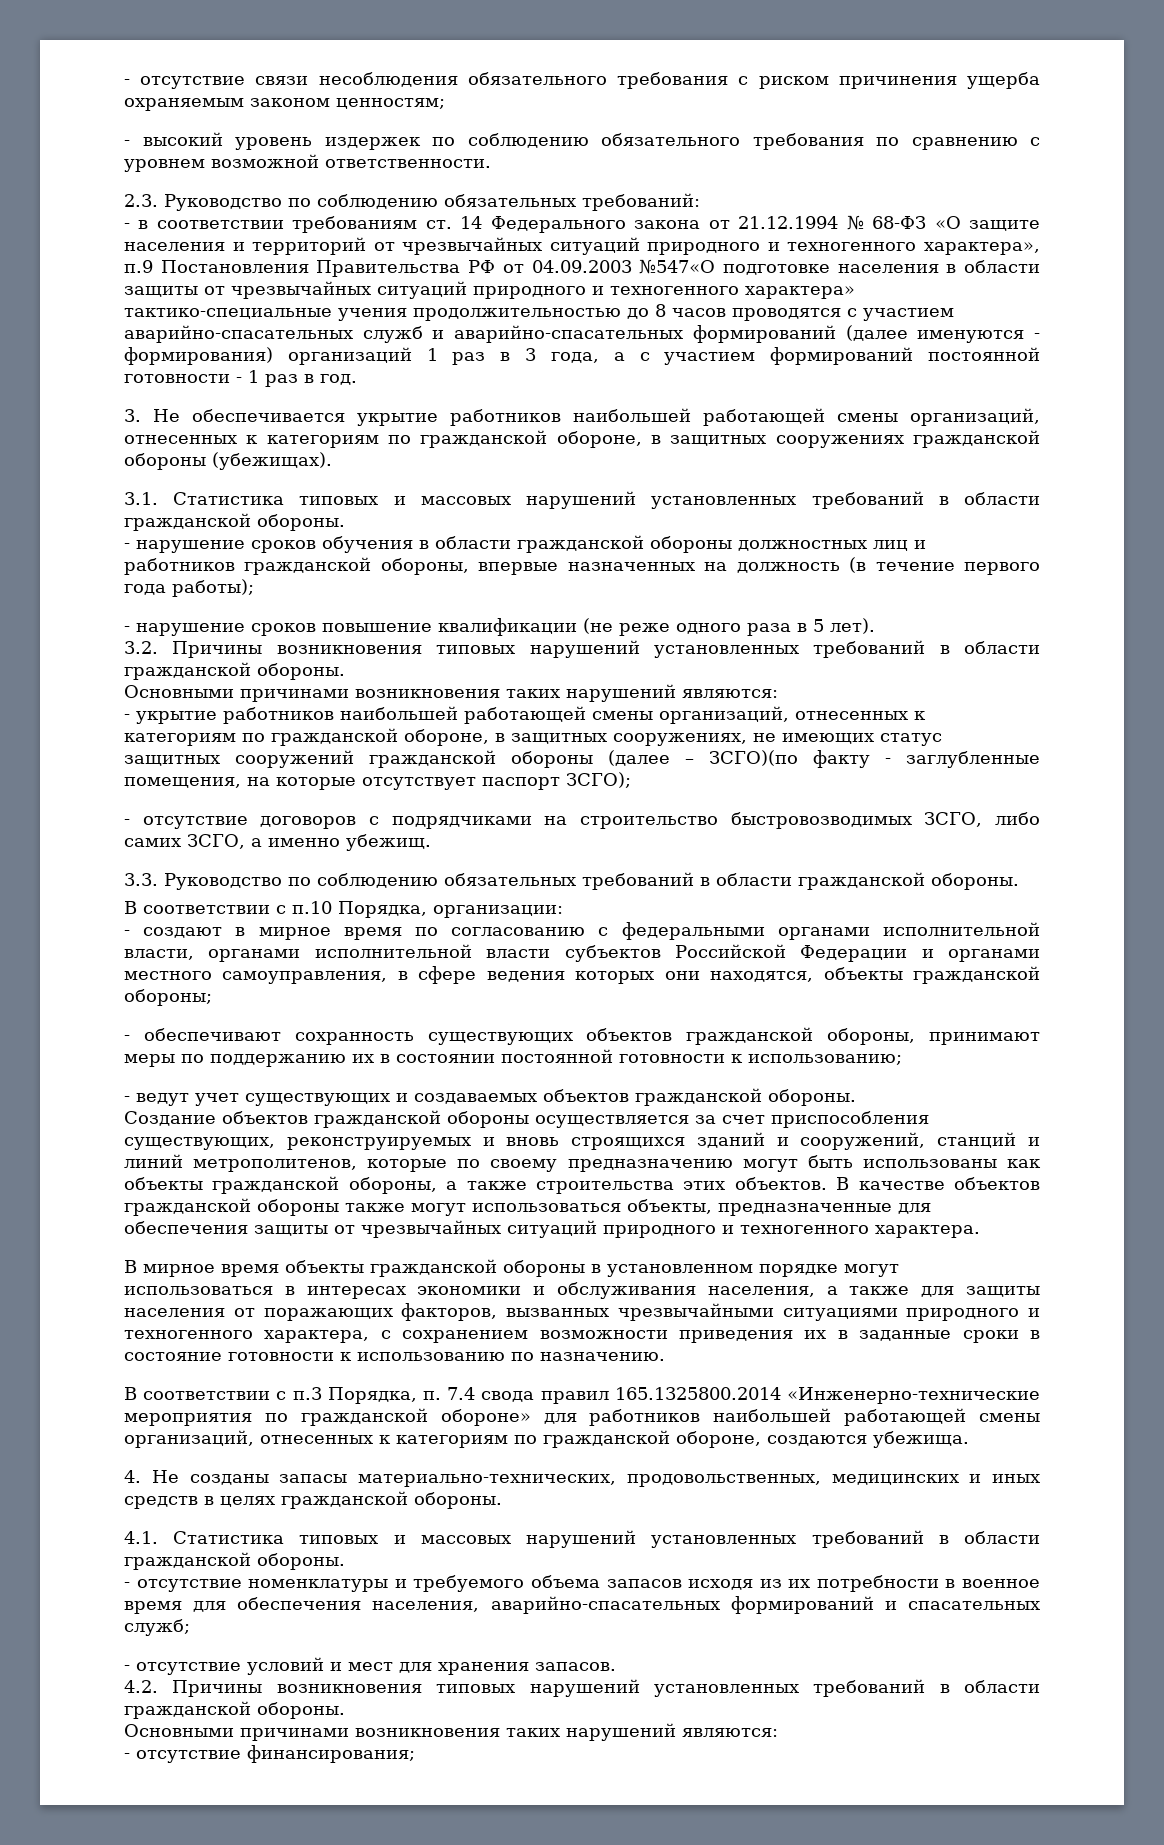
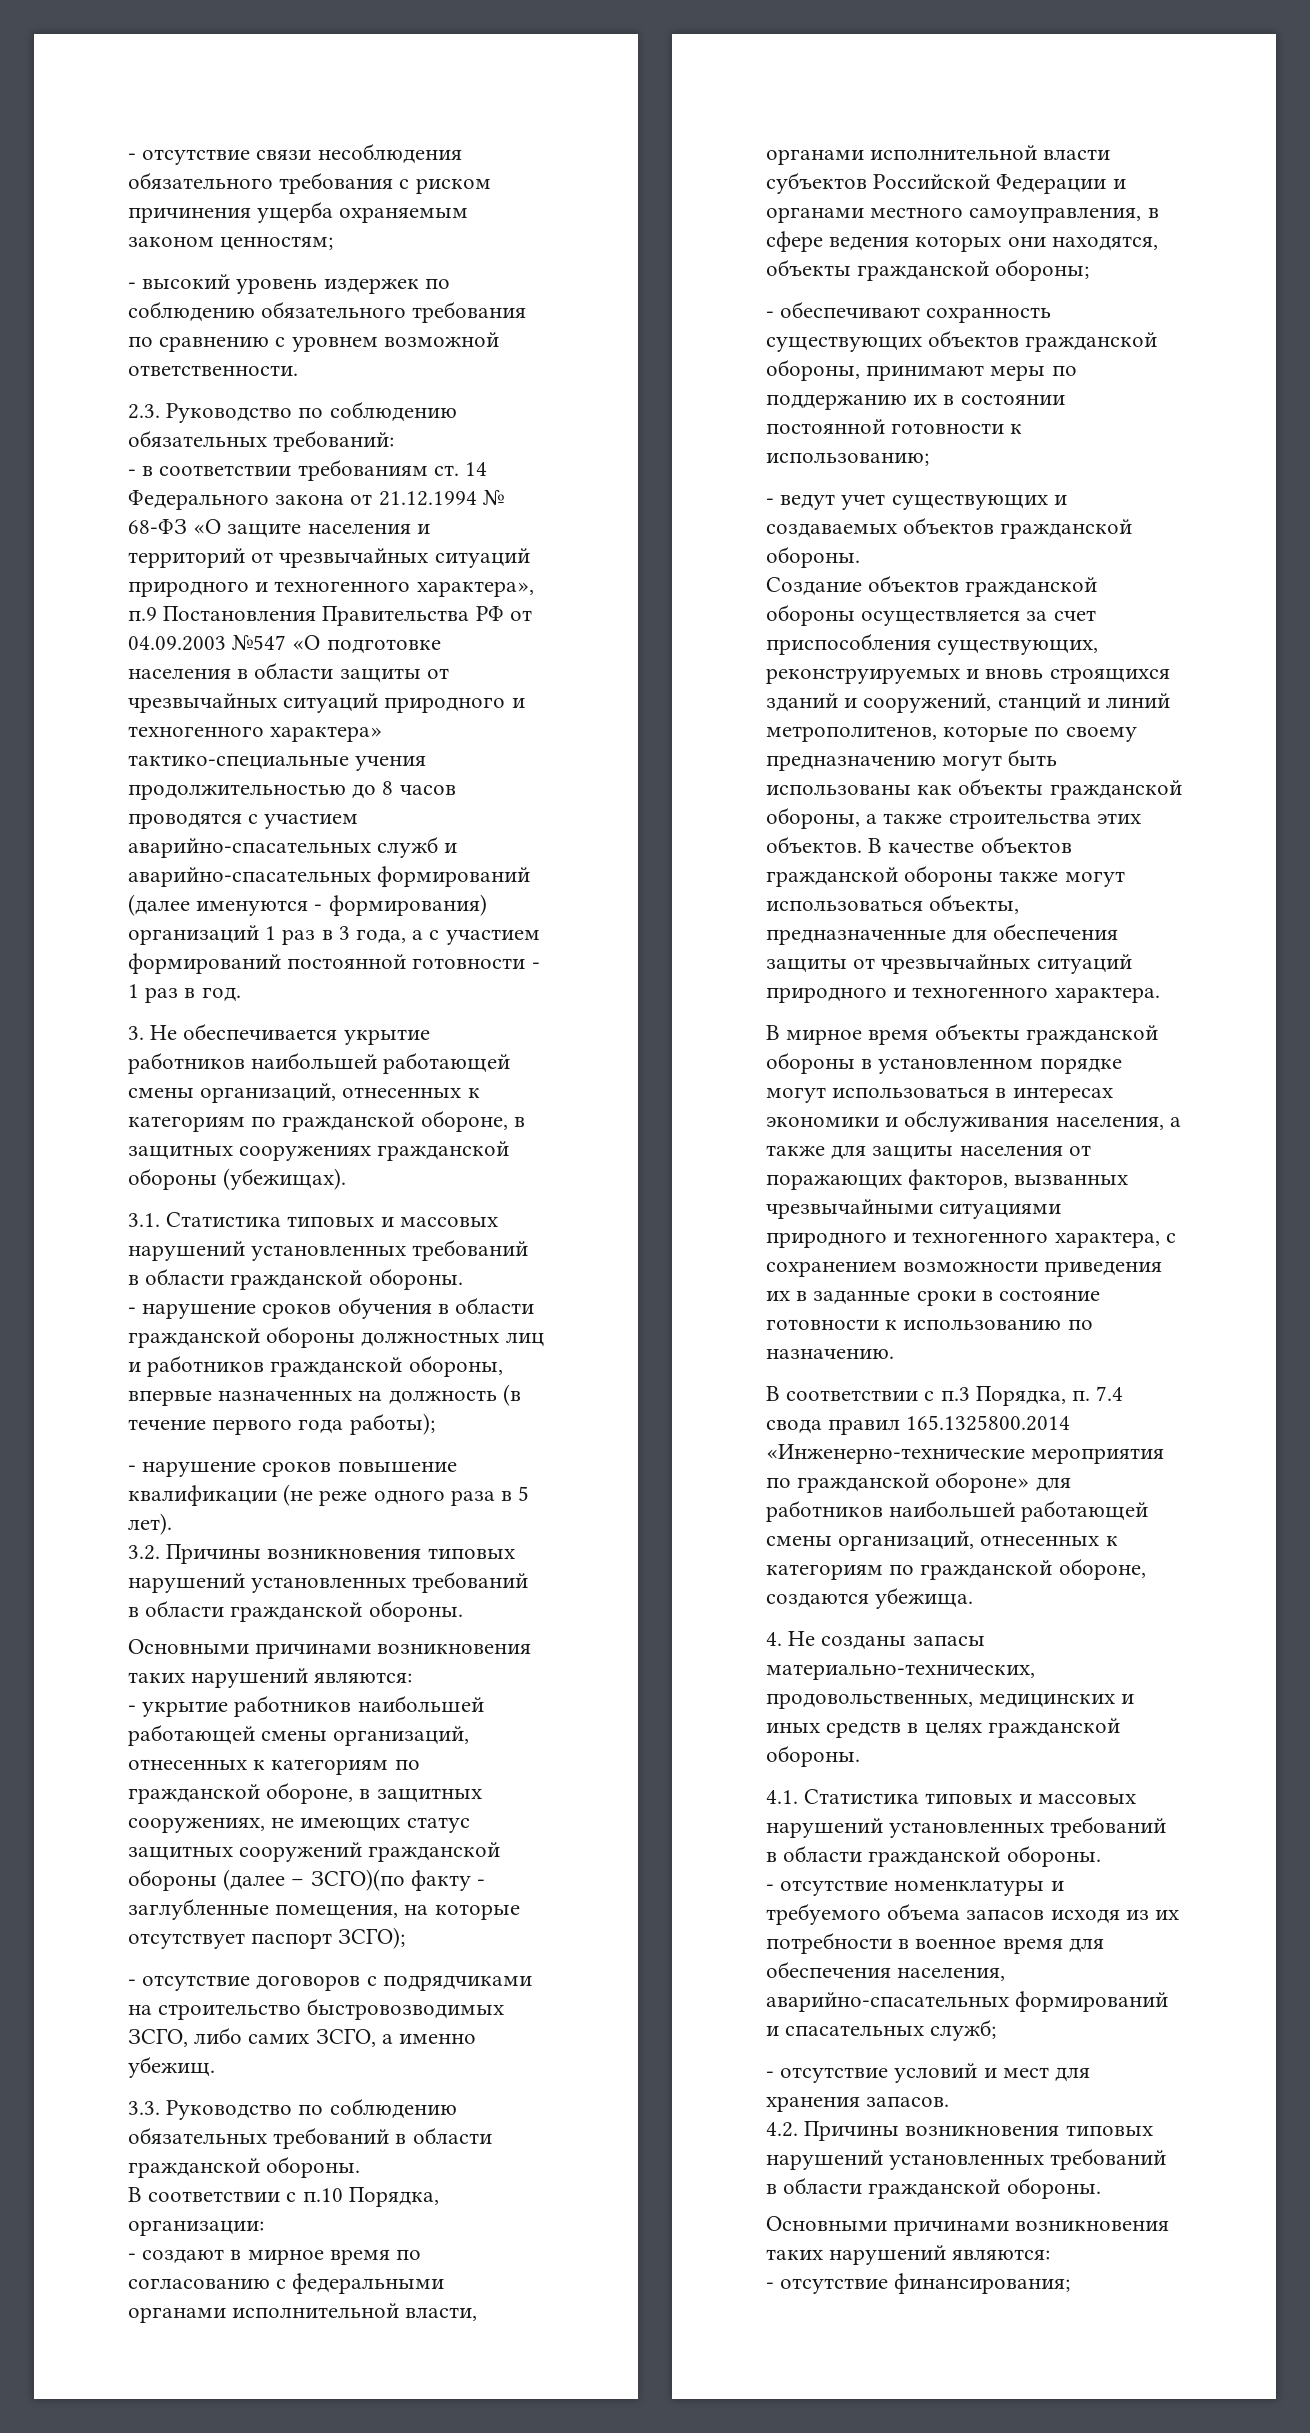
[639,259,716,274] №547«О -> [232,635,321,651] №547 «О

